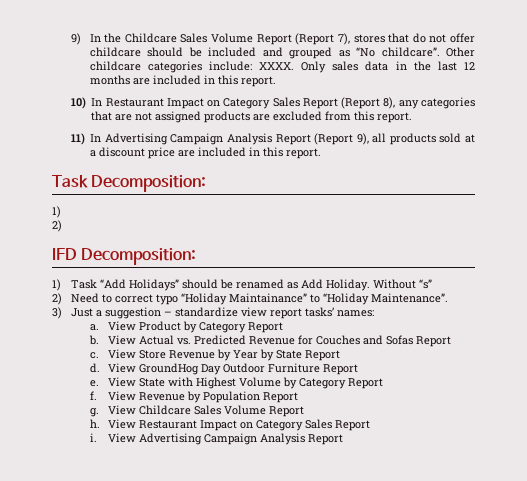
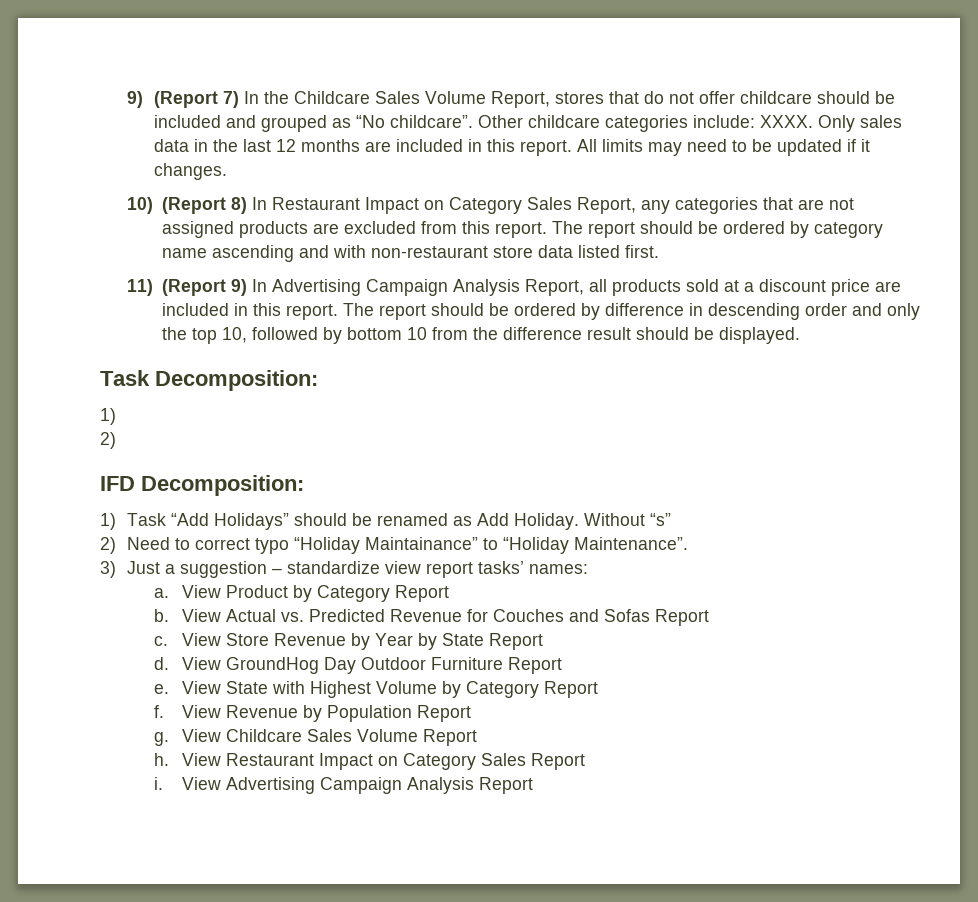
[70,33,81,45] 9) -> [127,91,240,108] 9) (Report 7)
[256,33,350,45] Report (Report 7), -> [491,91,551,108] Report,
(276, 81) none -> [577,139,871,156] [154,163,228,180] All limits may need to be updated if it changes.
(86, 103) none -> [161,197,247,214] (Report 8)
[302,97,396,109] Report (Report 8), -> [576,197,636,214] Report,
(413, 117) none -> [551,221,883,238] [161,245,659,262] The report should be ordered by category name ascending and with non-restaurant store data listed first.
(85, 139) none -> [161,279,247,296] (Report 9)
[275,133,369,145] Report (Report 9), -> [524,279,584,296] Report,
(322, 153) none -> [342,303,920,320] [161,327,800,344] The report should be ordered by difference in descending order and only the top 10, followed by bottom 10 from the difference result should be displayed.

